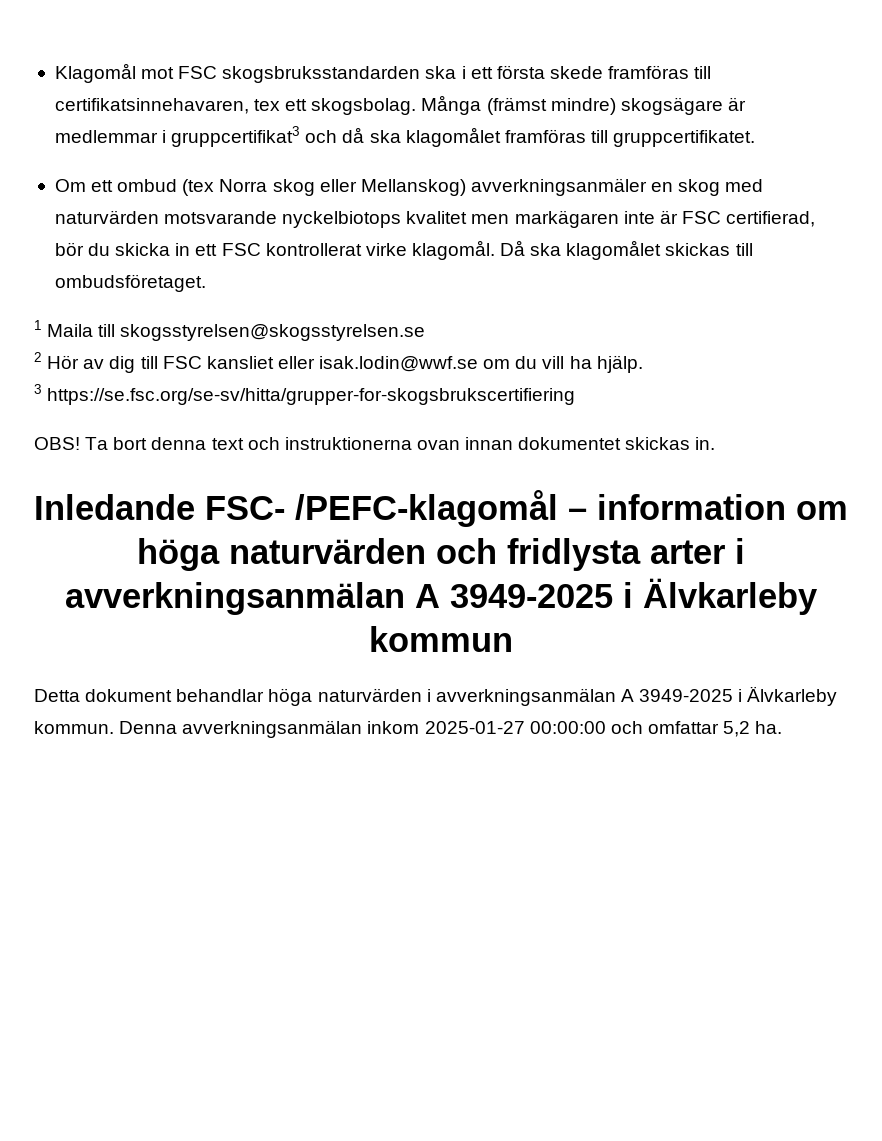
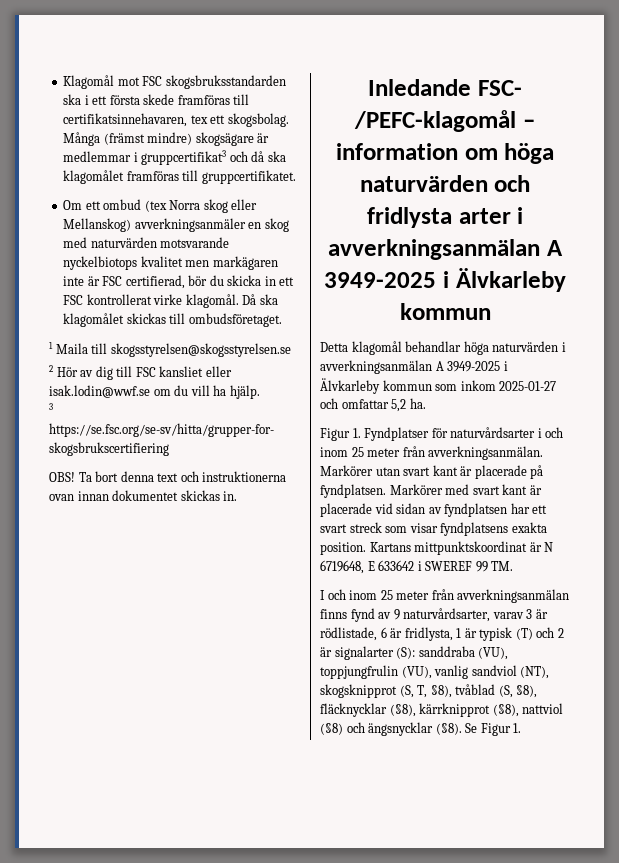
[85,689,173,702] dokument -> [351,341,402,355] klagomål
[34,720,363,738] kommun. Denna avverkningsanmälan -> [382,380,458,391] kommun som
[529,721,606,734] 00:00:00 -> (557, 386) none
(783, 727) none -> [320,427,564,441] [320,446,544,460] [320,465,544,479] [320,484,542,498] [320,503,548,517] [320,522,547,536] [320,541,554,555] [320,560,514,574] [320,589,570,603] [320,608,548,622] [320,627,564,641] [320,646,509,660] [320,665,550,679] [320,684,538,698] [320,703,564,717] [320,722,522,736] // Figur 1. Fyndplatser för naturvårdsarter i och inom 25 meter från avverkningsanmälan. Markörer utan svart kant är placerade på fyndplatsen. Markörer med svart kant är placerade vid sidan av fyndplatsen har ett svart streck som visar fyndplatsens exakta position. Kartans mittpunktskoordinat är N 6719648, E 633642 i SWEREF 99 TM. // I och inom 25 meter från avverkningsanmälan finns fynd av 9 naturvårdsarter, varav 3 är rödlistade, 6 är fridlysta, 1 är typisk (T) och 2 är signalarter (S): sanddraba (VU), toppjungfrulin (VU), vanlig sandviol (NT), skogsknipprot (S, T, §8), tvåblad (S, §8), fläcknycklar (§8), kärrknipprot (§8), nattviol (§8) och ängsnycklar (§8). Se Figur 1.

